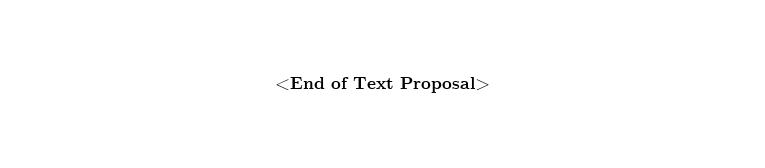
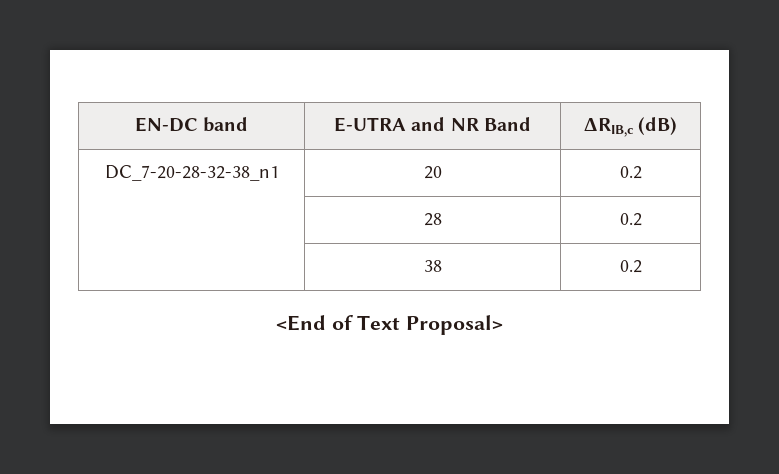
(275, 84) none -> [134,117,249,132] [334,117,531,132] [583,117,678,137] [104,165,279,181] [423,166,442,179] [619,166,642,179] [423,213,442,226] [619,213,642,226] [423,260,442,272] [619,260,642,273] EN-DC band | E-UTRA and NR Band | ΔRIB,c (dB) // DC_7-20-28-32-38_n1 | 20 | 0.2 // | 28 | 0.2 // | 38 | 0.2 //

